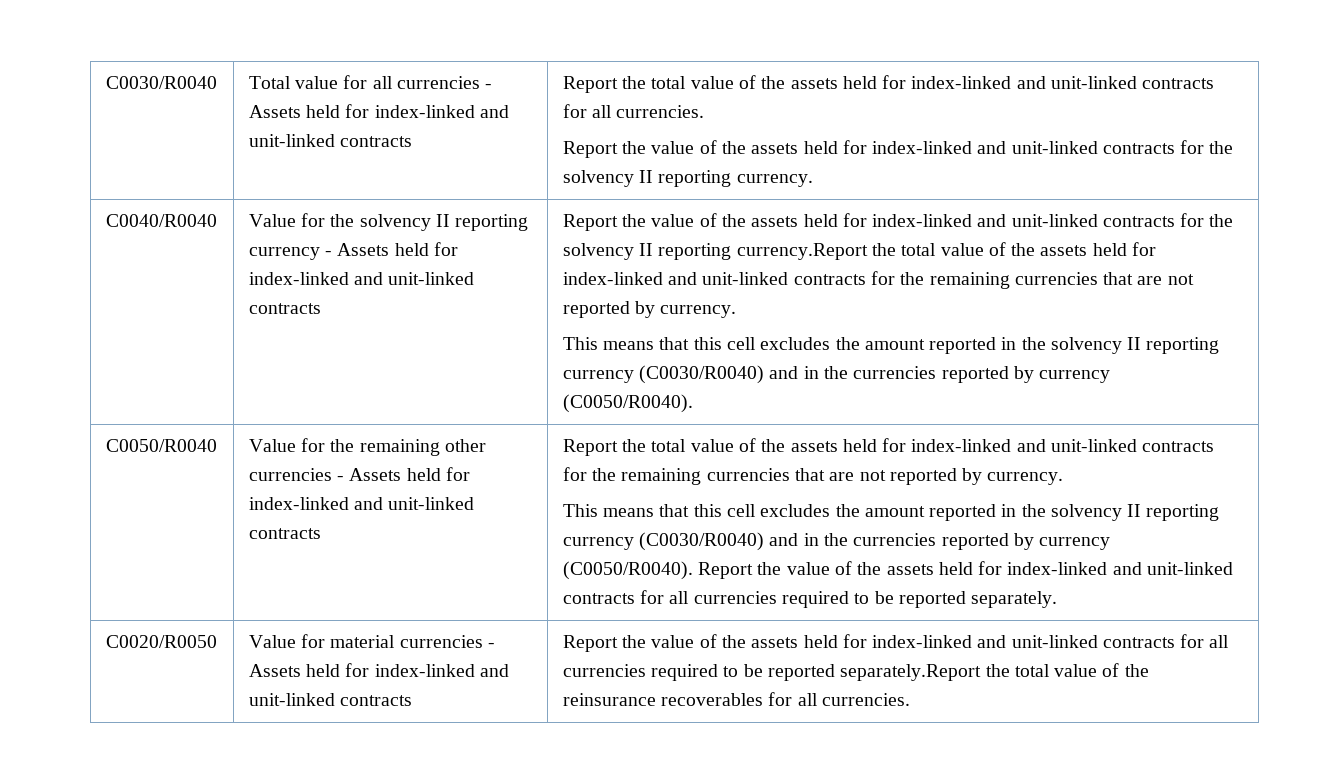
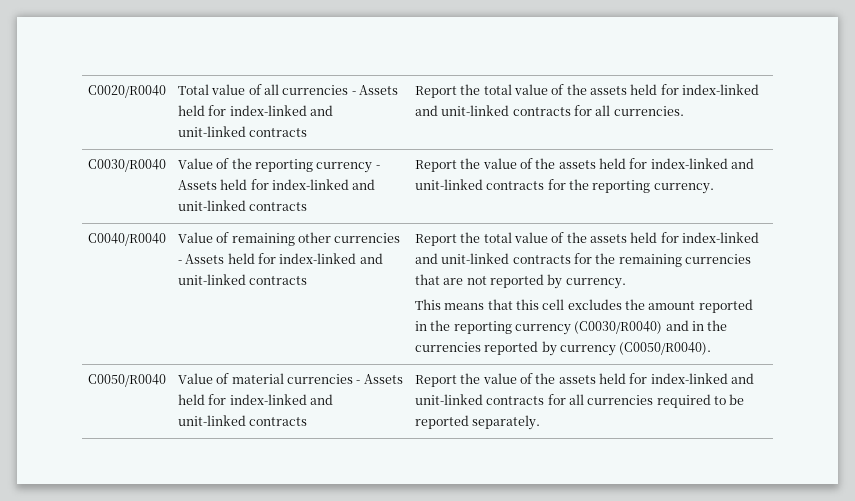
[105,76,217,89] C0030/R0040 -> [87,85,166,98] C0020/R0040
[343,75,368,89] for -> [248,84,262,95] of
[562,140,1234,158] [562,170,813,187] [105,214,217,227] [248,213,450,231] // Report the value of the assets held for index-linked and unit-linked contracts for the solvency II reporting currency. // C0040/R0040 | Value for the solvency II -> [87,159,166,172] [177,158,252,169] // C0030/R0040 | Value of the
[562,242,1156,260] [562,271,1194,289] [562,301,737,318] [562,337,1220,354] [562,365,1111,384] [562,394,693,413] [105,439,217,452] [248,438,355,452] solvency II reporting currency.Report the total value of the assets held for index-linked and unit-linked contracts for the remaining currencies that are not reported by currency. // This means that this cell excludes the amount reported in the solvency II reporting currency (C0030/R0040) and in the currencies reported by currency (C0050/R0040). // C0050/R0040 | Value for the -> [592,180,714,194] [87,233,166,246] [177,232,230,243] reporting currency. // C0040/R0040 | Value of
[1050,504,1142,521] solvency II -> (451, 325) none
[698,561,1233,579] [562,590,1058,608] [105,635,217,648] [248,634,326,648] Report the value of the assets held for index-linked and unit-linked contracts for all currencies required to be reported separately. // C0020/R0050 | Value for -> [87,374,166,387] [177,373,230,384] // C0050/R0040 | Value of
[840,663,1149,681] [562,692,910,706] separately.Report the total value of the reinsurance recoverables for all currencies. -> [472,415,541,430] separately.

